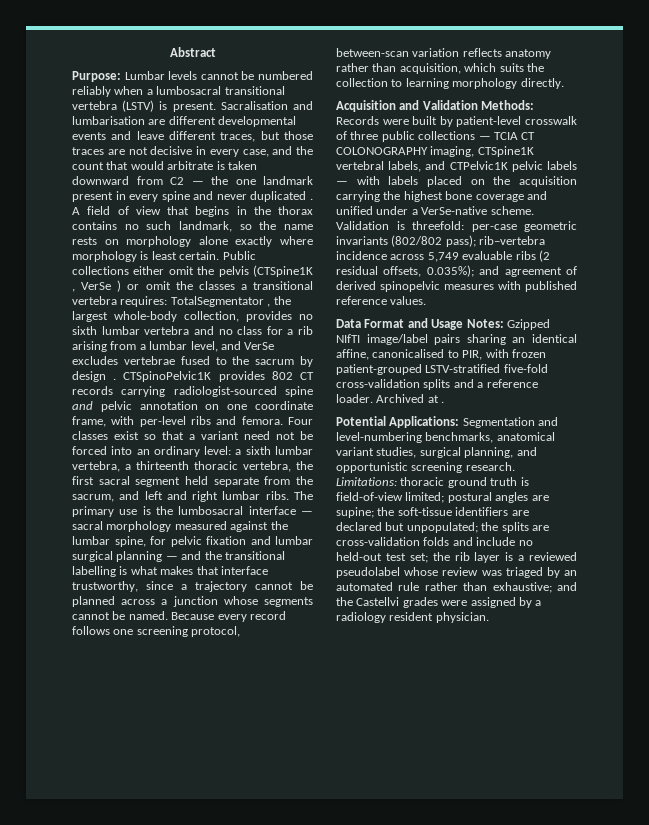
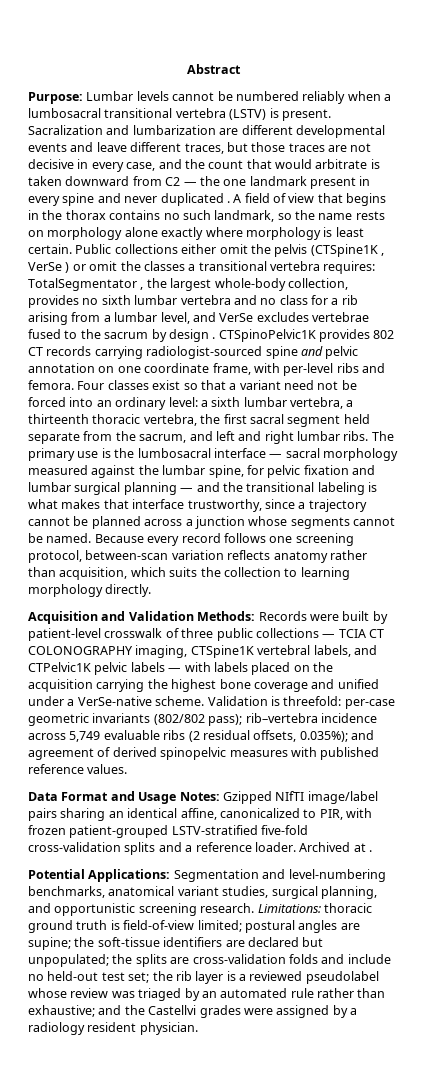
[220,101,313,110] [72,116,145,125] Sacralisation and lumbarisation -> [28,125,216,135] Sacralization and lumbarization
[72,566,116,577] labelling -> [317,482,365,495] labeling
[372,349,445,358] canonicalised -> [219,808,300,818] canonicalized

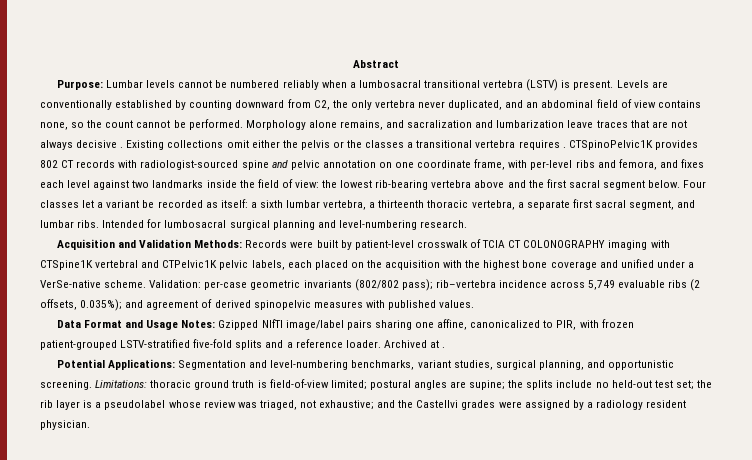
[28,125,385,138] [28,142,372,154] [28,159,380,172] [28,176,371,189] [28,193,387,206] [28,210,385,222] [28,227,364,240] [28,244,384,257] [28,261,118,273] Sacralization and lumbarization are different developmental events and leave different traces, but those traces are not decisive in every case, and the count that would arbitrate is taken downward from C2 — the one landmark present in every spine and never duplicated . A field of view that begins in the thorax contains no such landmark, so the name rests on morphology alone exactly where morphology is least certain. Public collections either omit the pelvis (CTSpine1K , VerSe ) or omit -> [616,80,668,88] [40,99,701,110] [40,119,687,130] [40,140,344,150] Levels are conventionally established by counting downward from C2, the only vertebra never duplicated, and an abdominal field of view contains none, so the count cannot be performed. Morphology alone remains, and sacralization and lumbarization leave traces that are not always decisive . Existing collections omit either the pelvis or
[323,261,376,274] [28,278,348,291] [28,295,358,308] [28,312,369,325] [28,329,209,342] requires: TotalSegmentator , the largest whole-body collection, provides no sixth lumbar vertebra and no class for a rib arising from a lumbar level, and VerSe excludes vertebrae fused to the sacrum by design -> [518,140,560,150] requires
[94,346,143,359] carrying -> [118,160,138,168] with
[28,380,357,390] [28,397,198,410] femora. Four classes exist so that a variant need not be forced into an ordinary level: -> [618,159,704,170] [40,179,707,190] [40,199,248,208] femora, and fixes each level against two landmarks inside the field of view: the lowest rib-bearing vertebra above and the first sacral segment below. Four classes let a variant be recorded as itself:
[200,414,370,427] [28,431,394,444] [28,448,398,461] [28,465,375,478] [28,482,377,495] [28,499,367,512] [28,516,395,529] [28,533,354,546] [28,550,367,563] [28,567,350,580] [28,584,152,597] the first sacral segment held separate from the sacrum, and left and right lumbar ribs. The primary use is the lumbosacral interface — sacral morphology measured against the lumbar spine, for pelvic fixation and lumbar surgical planning — and the transitional labeling is what makes that interface trustworthy, since a trajectory cannot be planned across a junction whose segments cannot be named. Because every record follows one screening protocol, between-scan variation reflects anatomy rather than acquisition, which suits the collection to learning morphology directly. -> [517,199,696,210] [40,219,467,230] a separate first sacral segment, and lumbar ribs. Intended for lumbosacral surgical planning and level-numbering research.
[181,628,336,641] three public collections — -> (481, 243) none
[135,645,188,658] imaging, -> [608,240,670,250] imaging with
[313,645,351,657] labels, -> (139, 264) none
[130,662,248,672] labels — with labels -> [251,260,312,270] labels, each
[96,679,145,692] carrying -> [443,260,463,268] with
[207,696,342,706] Validation is threefold: -> [149,280,202,288] Validation:
[202,730,250,740] residual -> (701, 285) none
[28,764,84,774] reference -> (436, 305) none
[108,808,178,818] an identical -> [414,322,434,328] one
[28,842,121,852] cross-validation -> (233, 343) none
[108,886,175,896] anatomical -> (415, 365) none
[138,903,255,916] screening research. -> [40,380,92,390] screening.
[97,937,324,947] [28,954,345,967] soft-tissue identifiers are declared but unpopulated; the splits are cross-validation folds and -> [526,380,554,390] splits
[249,971,303,981] reviewed -> (102, 405) none
[138,988,386,1001] triaged by an automated rule rather than -> [259,400,316,410] triaged, not

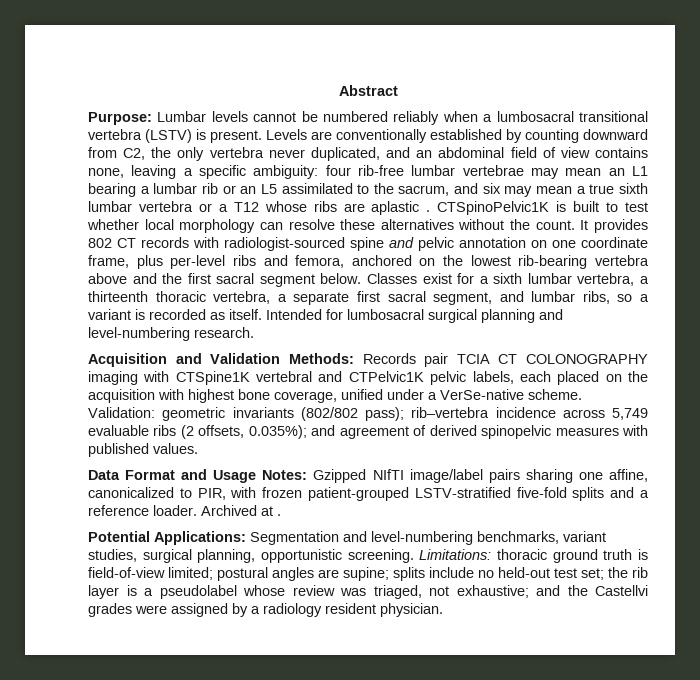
[71,119,687,130] [40,140,653,150] so the count cannot be performed. Morphology alone remains, and sacralization and lumbarization leave traces that are not always decisive . Existing collections omit either the pelvis or the classes a transitional vertebra requires . CTSpinoPelvic1K -> [131,165,648,179] [88,183,648,197] [88,201,648,215] [87,219,589,233] leaving a specific ambiguity: four rib-free lumbar vertebrae may mean an L1 bearing a lumbar rib or an L5 assimilated to the sacrum, and six may mean a true sixth lumbar vertebra or a T12 whose ribs are aplastic . CTSpinoPelvic1K is built to test whether local morphology can resolve these alternatives without the count. It
[508,160,528,168] with -> [136,255,163,269] plus
[659,159,704,168] [40,179,319,190] and fixes each level against two landmarks inside the field of view: -> [351,255,436,266] anchored on
[683,180,707,188] [40,199,248,208] Four classes let a variant be recorded as itself: -> [367,273,475,284] Classes exist for
[77,220,100,228] ribs. -> [582,291,649,304] [88,309,262,320] ribs, so a variant is recorded as itself.
[290,239,481,250] were built by patient-level crosswalk of -> [424,353,449,367] pair
[465,260,481,268] the -> (184, 394) none
[550,260,618,270] coverage and -> [274,391,337,403] coverage,
[204,281,248,290] per-case -> (155, 412) none
[586,360,605,368] and -> (256, 556) none
[508,380,524,388] the -> (389, 574) none

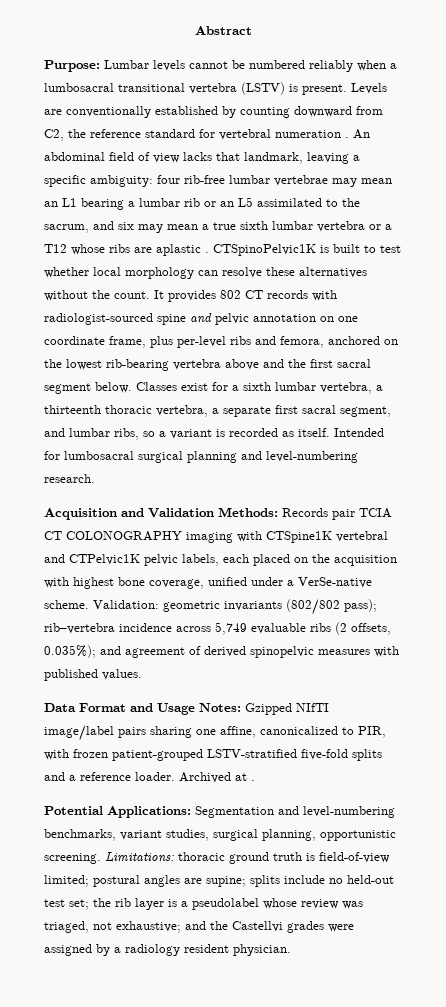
[177,147,433,161] only vertebra never duplicated, and an -> [90,129,370,140] reference standard for vertebral numeration . An
[594,147,648,158] [88,168,124,178] contains none, -> [183,152,303,164] lacks that landmark,

